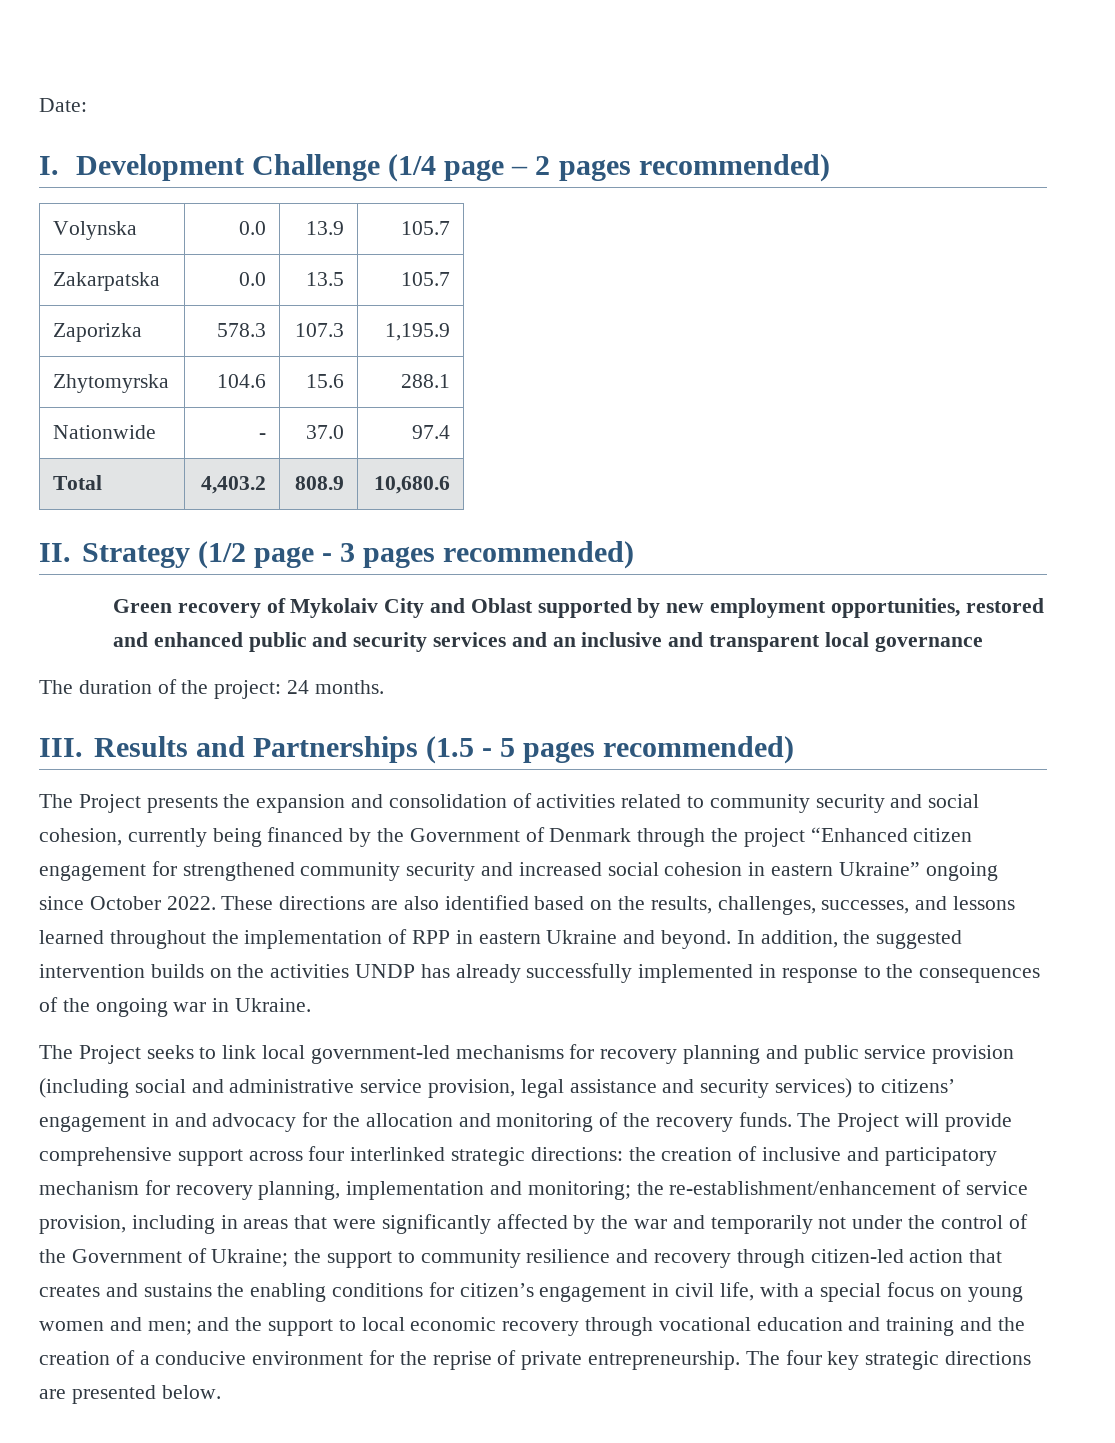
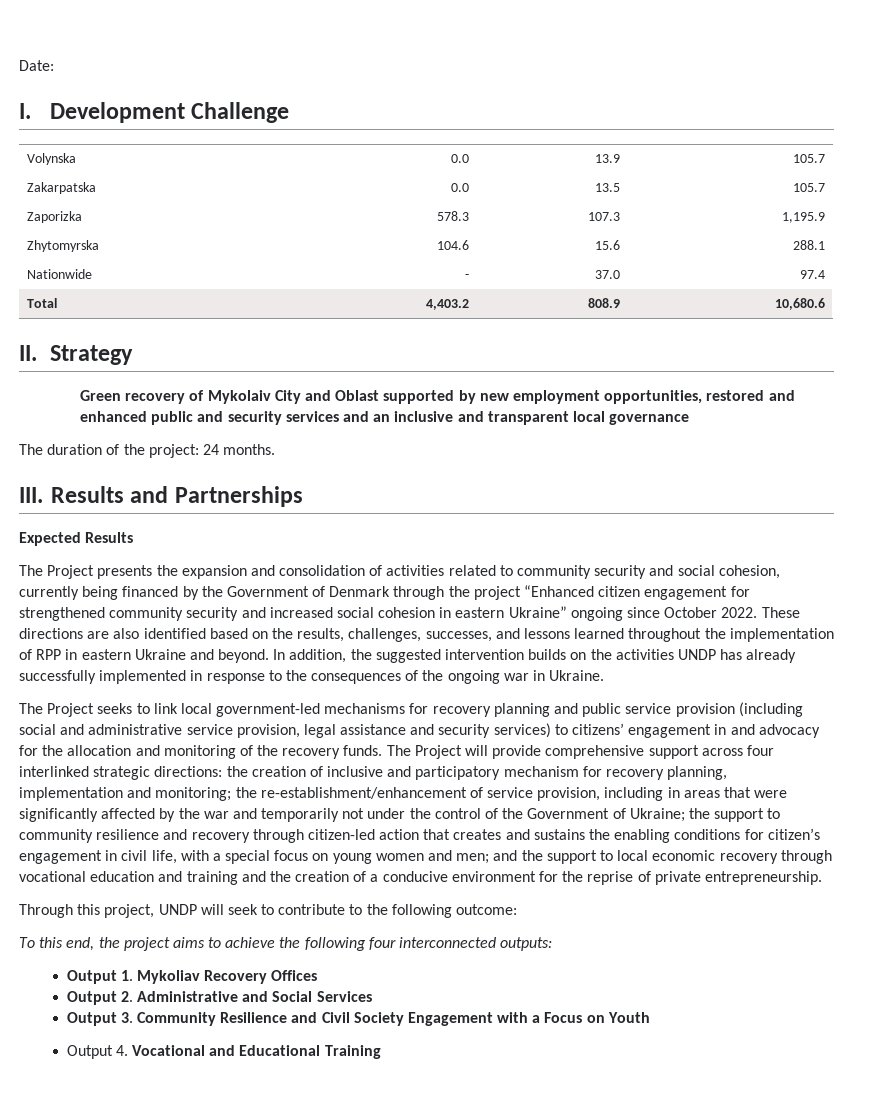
[388,154,830,182] (1/4 page – 2 pages recommended) -> (290, 112) none
[197,541,635,569] (1/2 page - 3 pages recommended) -> (133, 355) none
[426,736,795,764] (1.5 - 5 pages recommended) -> [19,532,134,546] // Expected Results
[745,1350,1032,1370] [39,1385,221,1404] The four key strategic directions are presented below. -> [19,904,518,918] [19,937,553,951] [66,970,318,984] [66,991,372,1005] [66,1012,650,1026] [66,1045,381,1059] // Through this project, UNDP will seek to contribute to the following outcome: // To this end, the project aims to achieve the following four interconnected outputs: // Output 1. Mykoliav Recovery Offices // Output 2. Administrative and Social Services // Output 3. Community Resilience and Civil Society Engagement with a Focus on Youth // Output 4. Vocational and Educational Training

